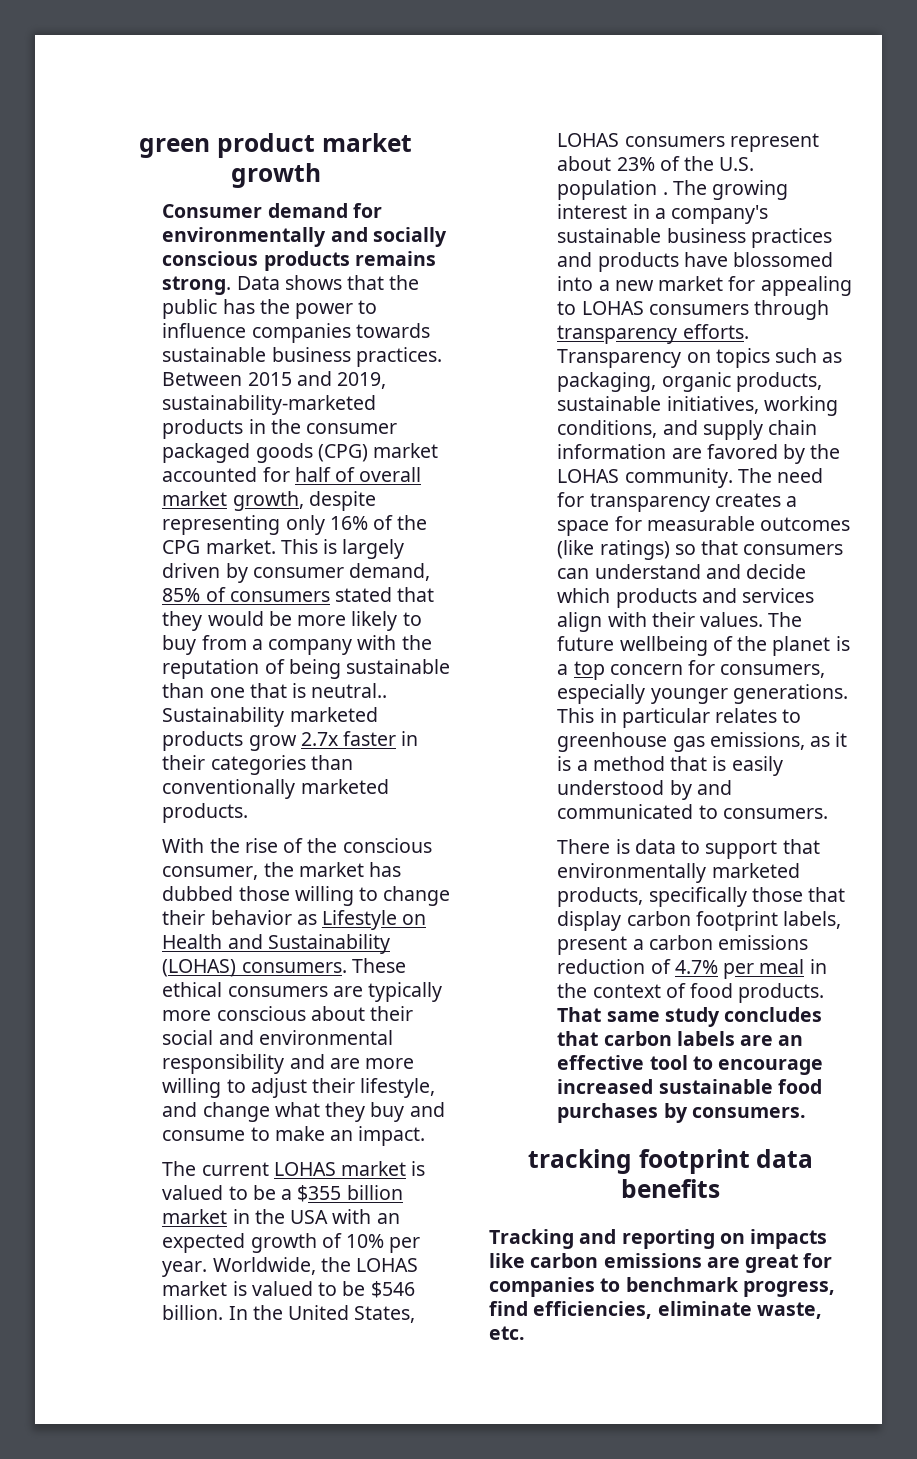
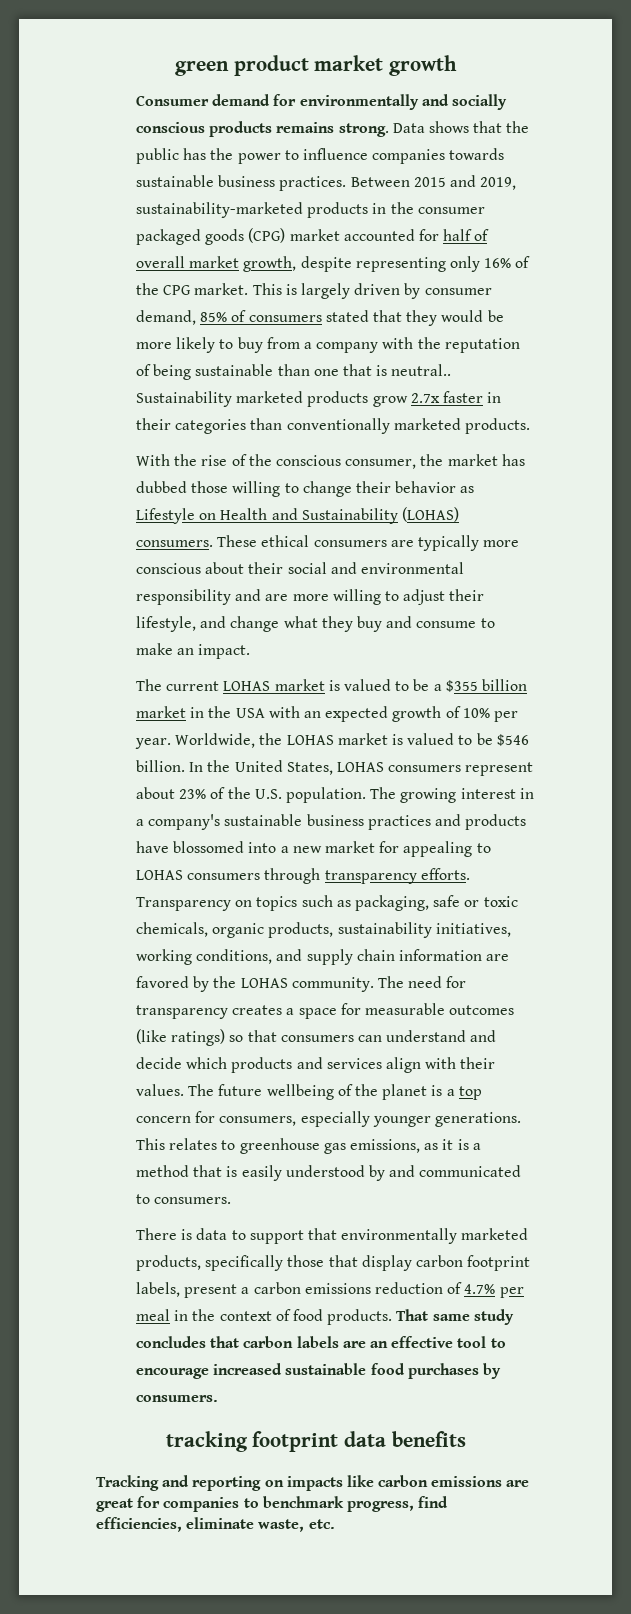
[557,180,668,200] population . -> [286,787,367,803] population.
(657, 382) none -> [433,895,518,907] [136,922,209,937] safe or toxic chemicals,
[557,396,662,411] sustainable -> [337,922,432,938] sustainability
[599,708,710,728] in particular -> (166, 1144) none

